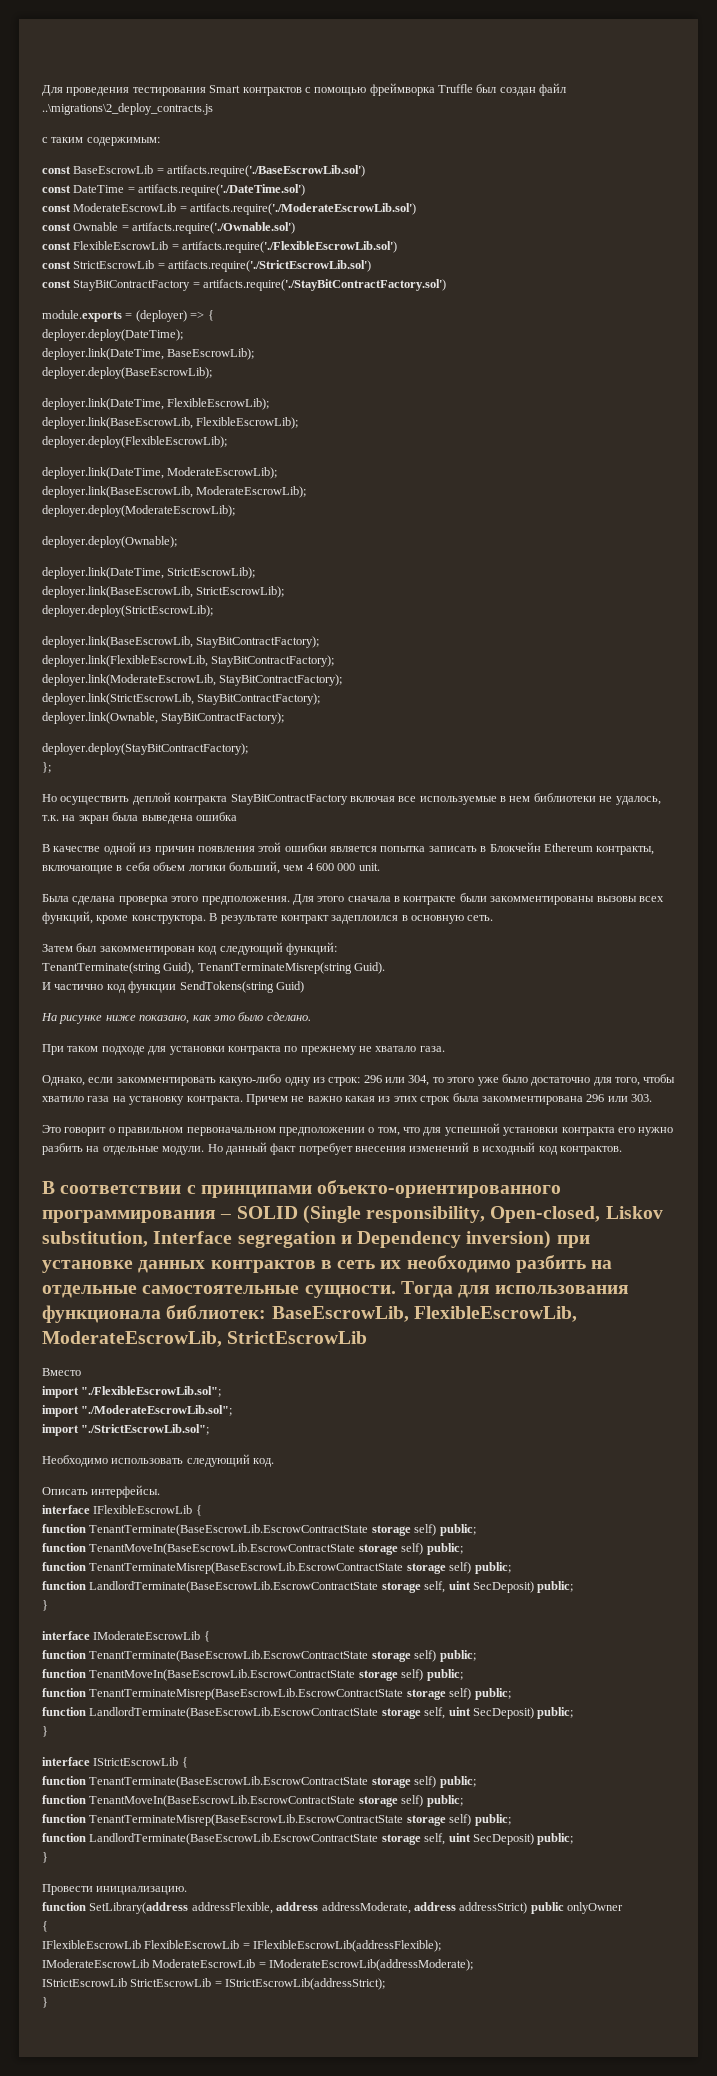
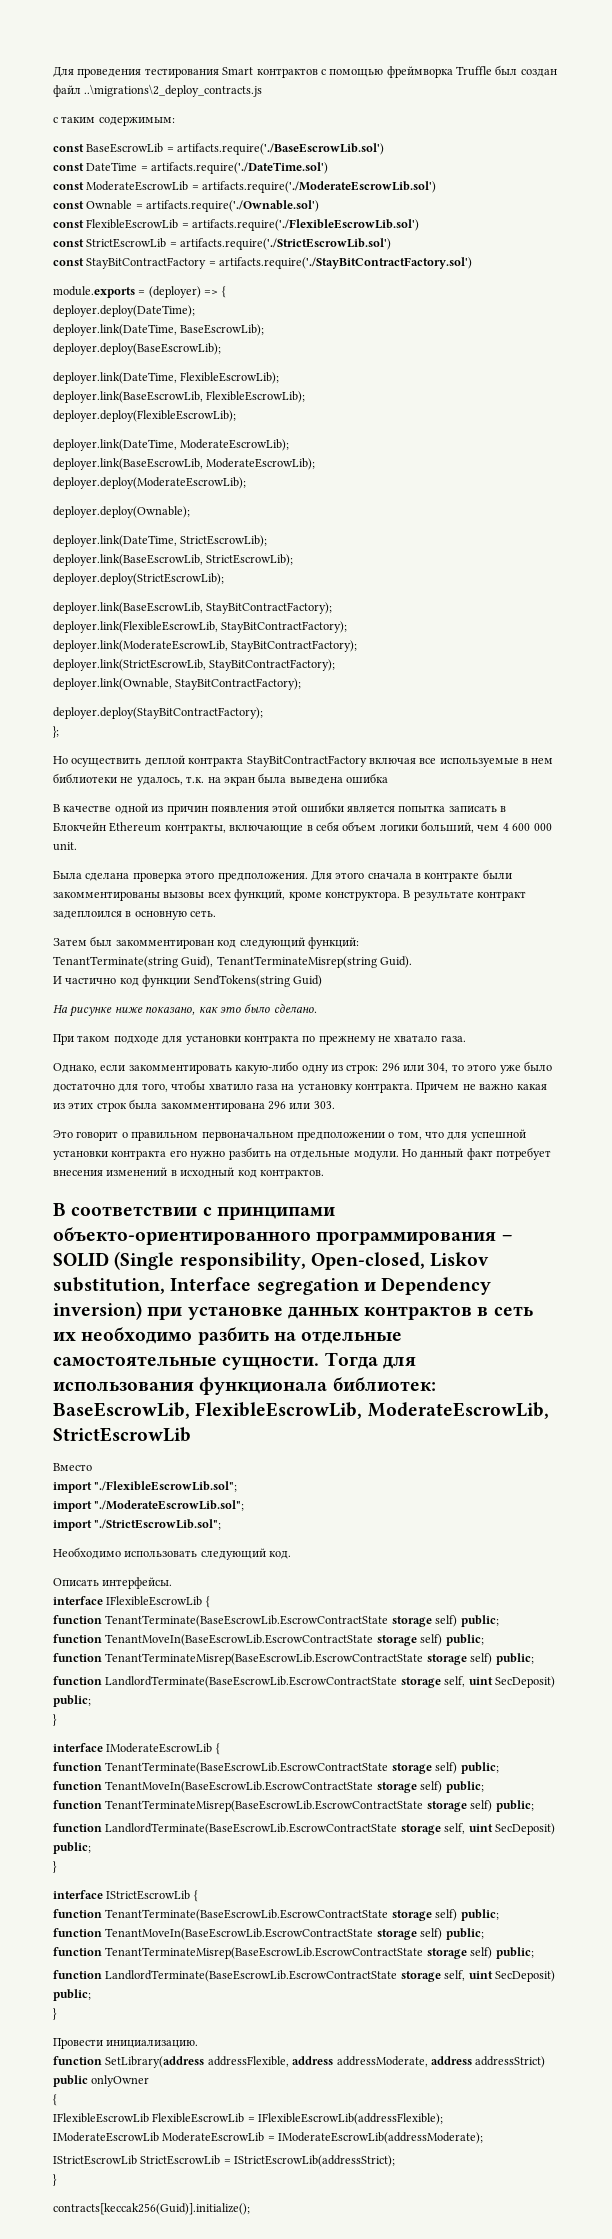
(48, 2002) none -> [53,2203,250,2215] // contracts[keccak256(Guid)].initialize();

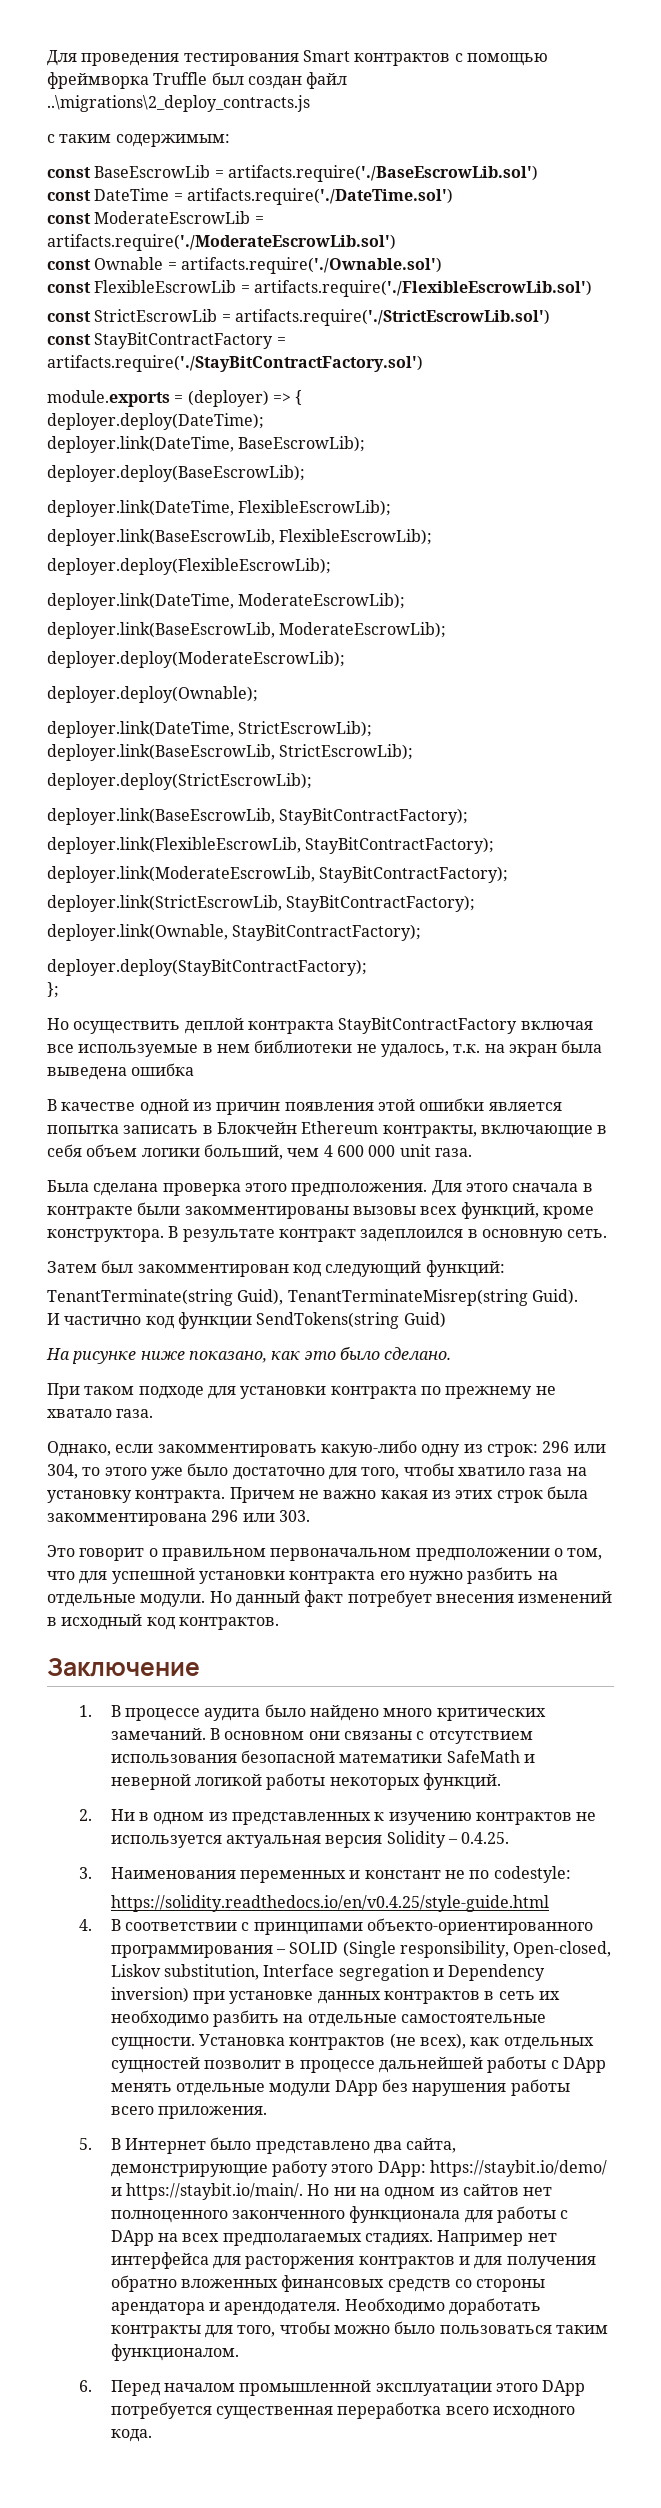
[53,842,77,851] unit. -> [399,1144,472,1157] unit газа.
(324, 1174) none -> [47,1658,200,1677] [78,1704,546,1721] [110,1728,533,1744] [110,1750,536,1763] [110,1773,502,1790] [78,1809,597,1825] [110,1831,510,1848] [78,1866,571,1883] [110,1895,549,1912] [78,1919,92,1931] Заключение // 1. В процессе аудита было найдено много критических замечаний. В основном они связаны с отсутствием использования безопасной математики SafeMath и неверной логикой работы некоторых функций. // 2. Ни в одном из представленных к изучению контрактов не используется актуальная версия Solidity – 0.4.25. // 3. Наименования переменных и констант не по codestyle: // https://solidity.readthedocs.io/en/v0.4.25/style-guide.html // 4.
[324,1352,416,1369] [53,1377,436,1395] [53,1402,549,1419] [53,1427,191,1442] [53,1463,92,1471] [53,1481,238,1493] [53,1500,245,1512] [53,1519,222,1531] [53,1547,292,1560] [53,1577,173,1589] [53,1596,210,1608] [53,1615,499,1627] [53,1634,484,1646] [53,1653,534,1665] [53,1676,555,1688] [53,1695,91,1707] [53,1714,57,1726] [53,1743,220,1755] [53,1762,499,1774] [53,1781,484,1793] [53,1800,534,1812] [53,1823,555,1835] [53,1842,91,1854] [53,1861,57,1873] [53,1890,198,1902] [53,1909,499,1921] [53,1928,484,1940] [53,1947,534,1959] [53,1970,555,1982] [53,1989,91,2001] [53,2008,57,2020] [53,2038,199,2049] [53,2056,546,2068] [53,2075,150,2087] [53,2094,57,2106] [53,2113,444,2125] [53,2132,484,2144] [53,2155,396,2167] [53,2174,57,2186] [53,2203,250,2215] Тогда для использования функционала библиотек: BaseEscrowLib, FlexibleEscrowLib, ModerateEscrowLib, StrictEscrowLib // Вместо // import "./FlexibleEscrowLib.sol"; // import "./ModerateEscrowLib.sol"; // import "./StrictEscrowLib.sol"; // Необходимо использовать следующий код. // Описать интерфейсы. // interface IFlexibleEscrowLib { // function TenantTerminate(BaseEscrowLib.EscrowContractState storage self) public; // function TenantMoveIn(BaseEscrowLib.EscrowContractState storage self) public; // function TenantTerminateMisrep(BaseEscrowLib.EscrowContractState storage self) public; // function LandlordTerminate(BaseEscrowLib.EscrowContractState storage self, uint SecDeposit) public; // } // interface IModerateEscrowLib { // function TenantTerminate(BaseEscrowLib.EscrowContractState storage self) public; // function TenantMoveIn(BaseEscrowLib.EscrowContractState storage self) public; // function TenantTerminateMisrep(BaseEscrowLib.EscrowContractState storage self) public; // function LandlordTerminate(BaseEscrowLib.EscrowContractState storage self, uint SecDeposit) public; // } // interface IStrictEscrowLib { // function TenantTerminate(BaseEscrowLib.EscrowContractState storage self) public; // function TenantMoveIn(BaseEscrowLib.EscrowContractState storage self) public; // function TenantTerminateMisrep(BaseEscrowLib.EscrowContractState storage self) public; // function LandlordTerminate(BaseEscrowLib.EscrowContractState storage self, uint SecDeposit) public; // } // Провести инициализацию. // function SetLibrary(address addressFlexible, address addressModerate, address addressStrict) public onlyOwner // { // IFlexibleEscrowLib FlexibleEscrowLib = IFlexibleEscrowLib(addressFlexible); // IModerateEscrowLib ModerateEscrowLib = IModerateEscrowLib(addressModerate); // IStrictEscrowLib StrictEscrowLib = IStrictEscrowLib(addressStrict); // } // contracts[keccak256(Guid)].initialize(); -> [199,2033,594,2050] [110,2056,607,2073] [110,2079,570,2096] [110,2106,268,2119] [78,2137,457,2154] [110,2160,608,2177] [110,2183,553,2200] [110,2206,569,2223] [110,2230,557,2246] [110,2252,596,2269] [110,2275,546,2292] [110,2298,542,2315] [110,2321,609,2338] [110,2344,239,2361] [78,2380,586,2396] [110,2402,576,2419] [110,2429,152,2442] Установка контрактов (не всех), как отдельных сущностей позволит в процессе дальнейшей работы с DApp менять отдельные модули DApp без нарушения работы всего приложения. // 5. В Интернет было представлено два сайта, демонстрирующие работу этого DApp: https://staybit.io/demo/ и https://staybit.io/main/. Но ни на одном из сайтов нет полноценного законченного функционала для работы с DApp на всех предполагаемых стадиях. Например нет интерфейса для расторжения контрактов и для получения обратно вложенных финансовых средств со стороны арендатора и арендодателя. Необходимо доработать контракты для того, чтобы можно было пользоваться таким функционалом. // 6. Перед началом промышленной эксплуатации этого DApp потребуется существенная переработка всего исходного кода.

